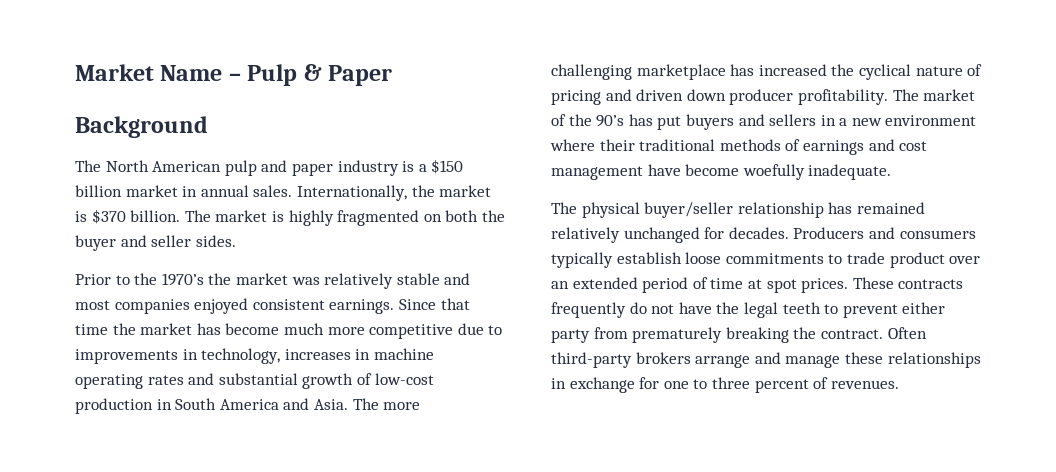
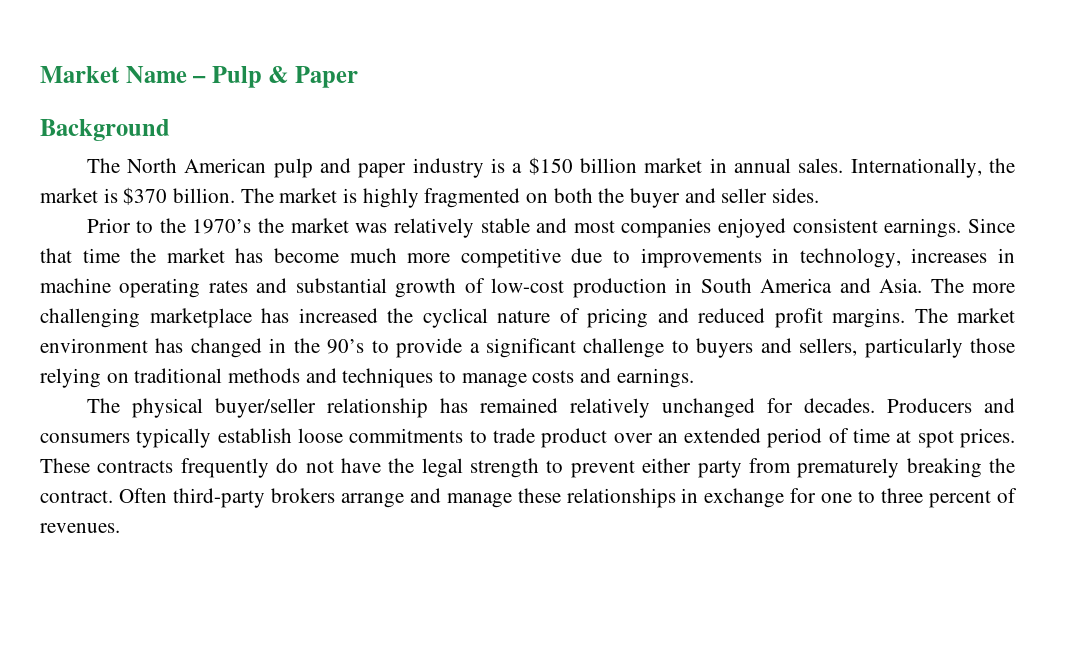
[636,89,976,105] [551,114,977,130] [550,139,928,155] [551,164,892,180] driven down producer profitability. The market of the 90’s has put buyers and sellers in a new environment where their traditional methods of earnings and cost management have become woefully inadequate. -> [698,308,1015,328] [40,338,1015,358] [40,368,694,388] reduced profit margins. The market environment has changed in the 90’s to provide a significant challenge to buyers and sellers, particularly those relying on traditional methods and techniques to manage costs and earnings.
[782,302,821,314] teeth -> [470,458,539,478] strength

